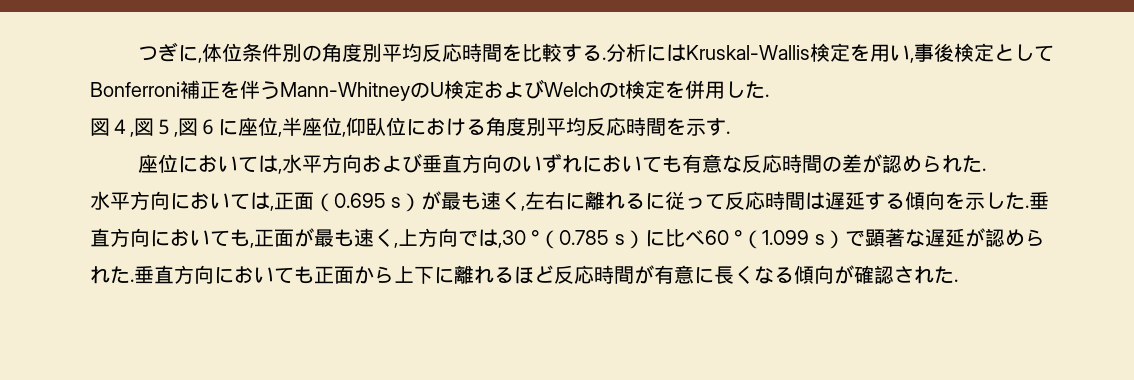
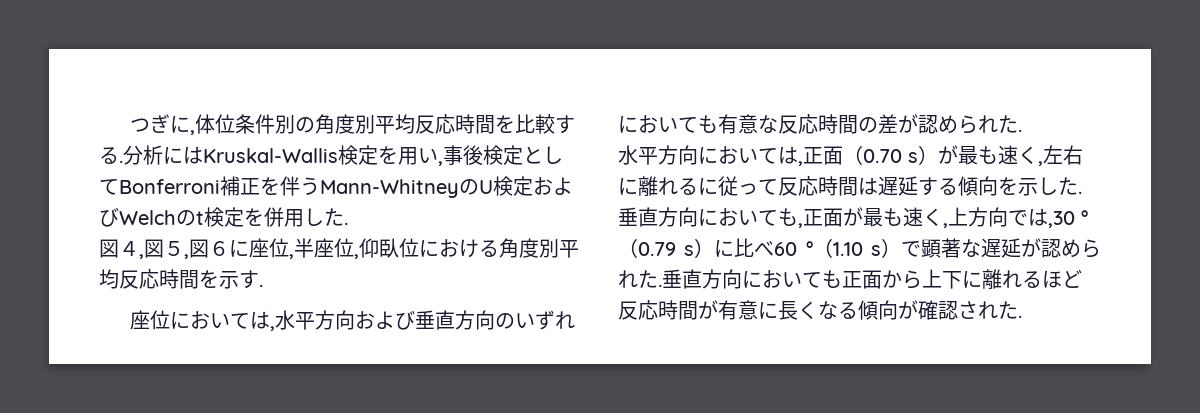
[334,193,386,208] 0.695 -> [863,149,902,163] 0.70
[559,230,610,245] 0.785 -> [638,242,676,256] 0.79
[762,230,810,245] 1.099 -> [832,242,863,256] 1.10

